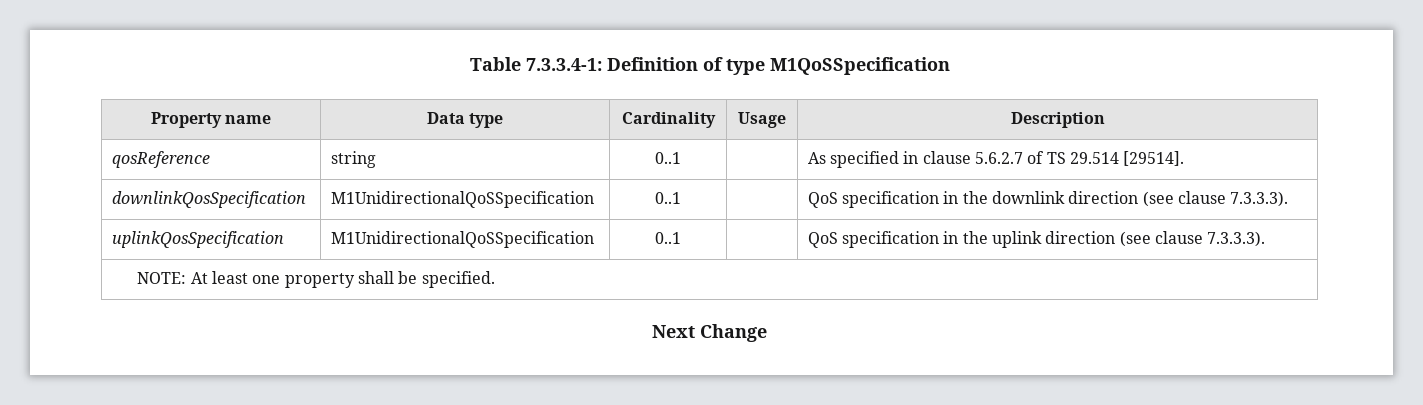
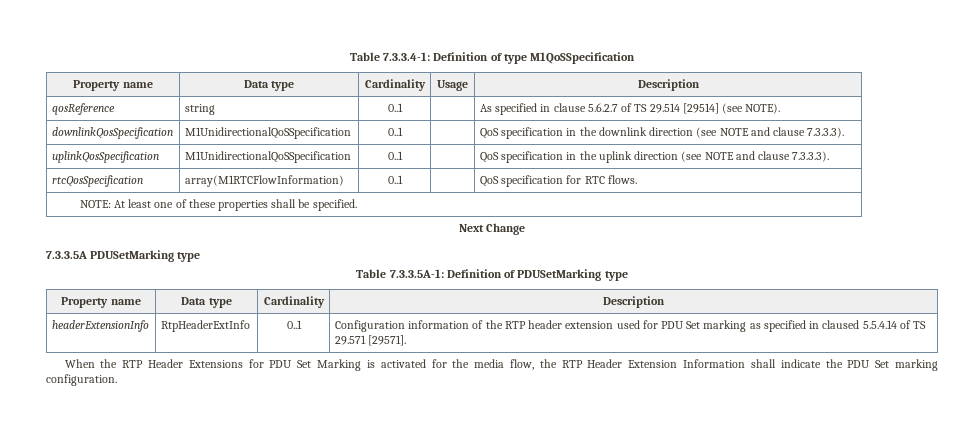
[1123,151,1185,166] [29514]. -> [682,103,781,114] [29514] (see NOTE).
(1174, 199) none -> [719,127,770,136] NOTE and
[1154,231,1266,247] clause 7.3.3.3). -> [704,151,830,162] [51,175,143,187] [184,175,344,187] [387,175,403,184] [479,175,637,187] NOTE and clause 7.3.3.3). // rtcQosSpecification | array(M1RTCFlowInformation) | 0..1 | | QoS specification for RTC flows.
[284,273,355,288] property -> [175,199,269,211] of these properties
(767, 333) none -> [46,250,201,262] [356,269,628,281] [61,297,141,308] [181,297,232,308] [263,296,325,308] [602,296,665,308] [51,320,149,332] [160,320,250,332] [286,320,302,329] [334,320,927,332] [334,335,407,346] [64,359,938,371] [46,374,117,386] // 7.3.3.5A PDUSetMarking type // Table 7.3.3.5A-1: Definition of PDUSetMarking type // Property name | Data type | Cardinality | Description // headerExtensionInfo | RtpHeaderExtInfo | 0..1 | Configuration information of the RTP header extension used for PDU Set marking as specified in claused 5.5.4.14 of TS 29.571 [29571]. // When the RTP Header Extensions for PDU Set Marking is activated for the media flow, the RTP Header Extension Information shall indicate the PDU Set marking configuration.

